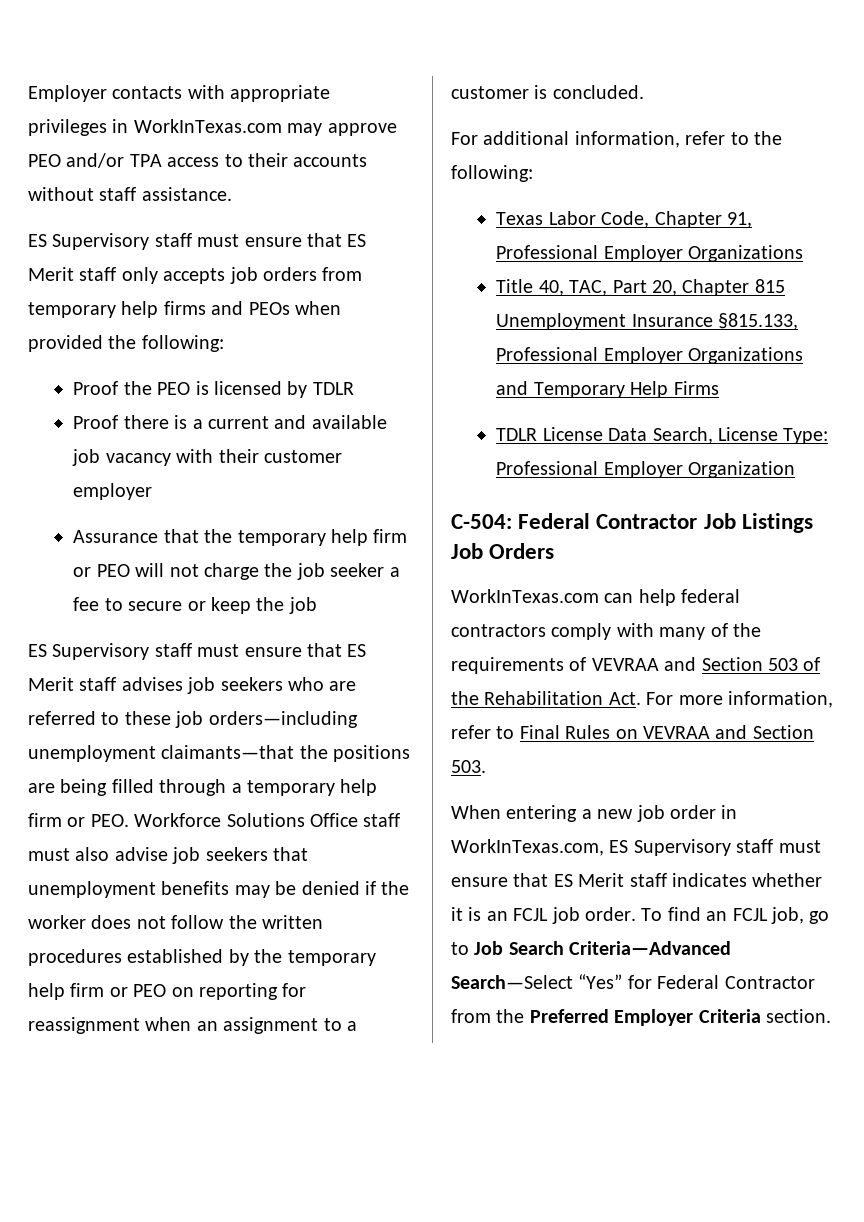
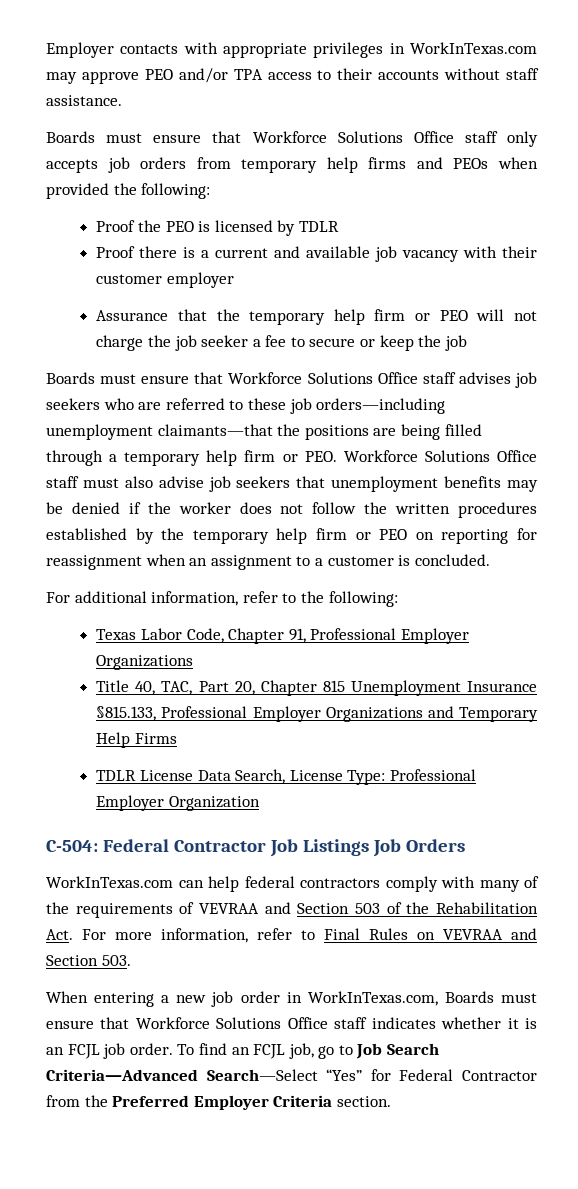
[28,233,367,250] [28,267,74,281] ES Supervisory staff must ensure that ES Merit -> [46,131,454,143] Boards must ensure that Workforce Solutions Office
[28,643,367,660] [28,677,74,691] ES Supervisory staff must ensure that ES Merit -> [46,372,418,384] Boards must ensure that Workforce Solutions Office
[609,839,821,856] [451,873,625,887] ES Supervisory staff must ensure that ES Merit -> [444,991,537,1003] [46,1017,328,1029] Boards must ensure that Workforce Solutions Office

